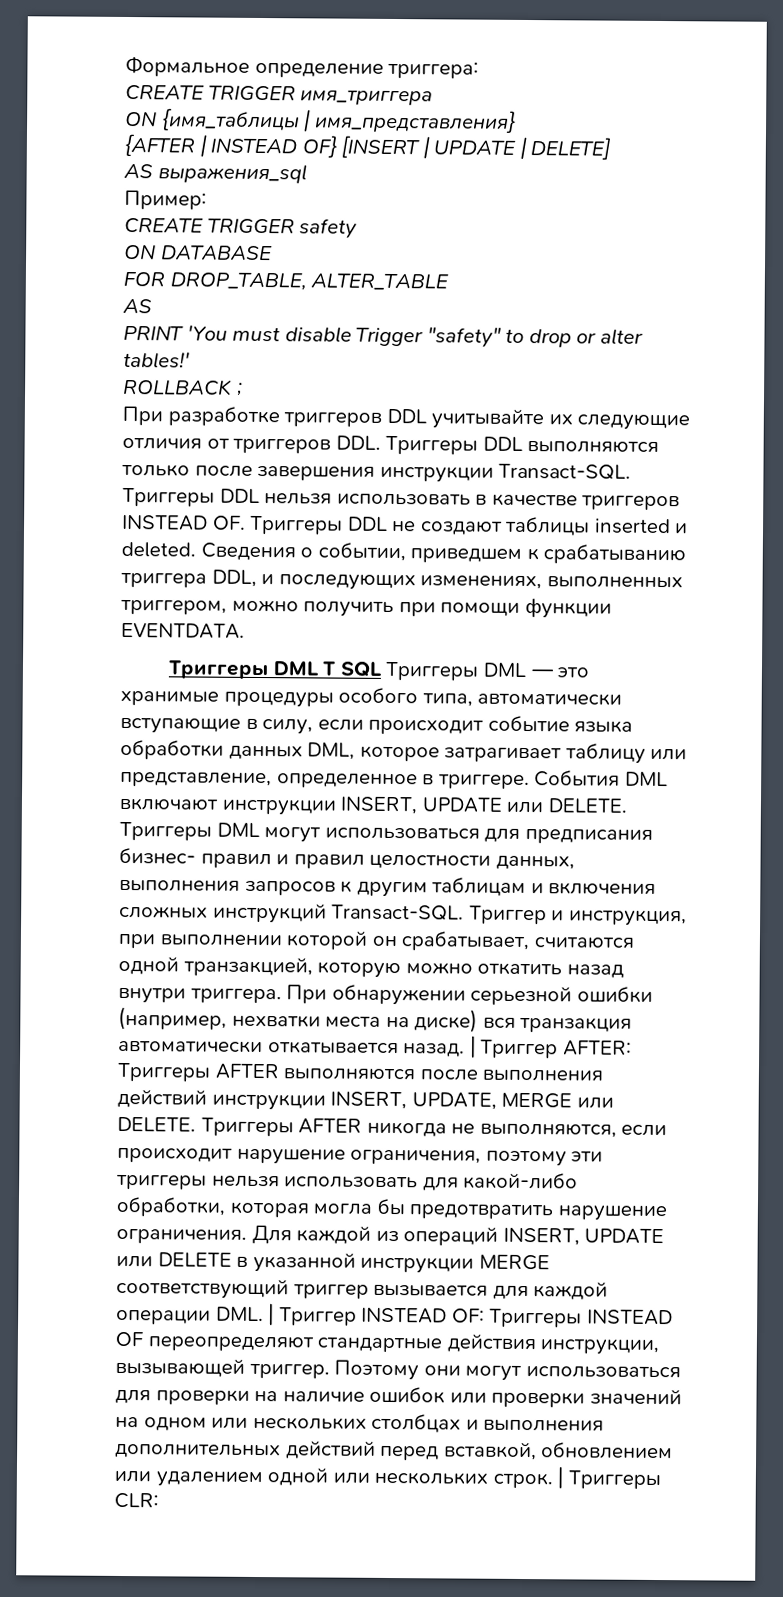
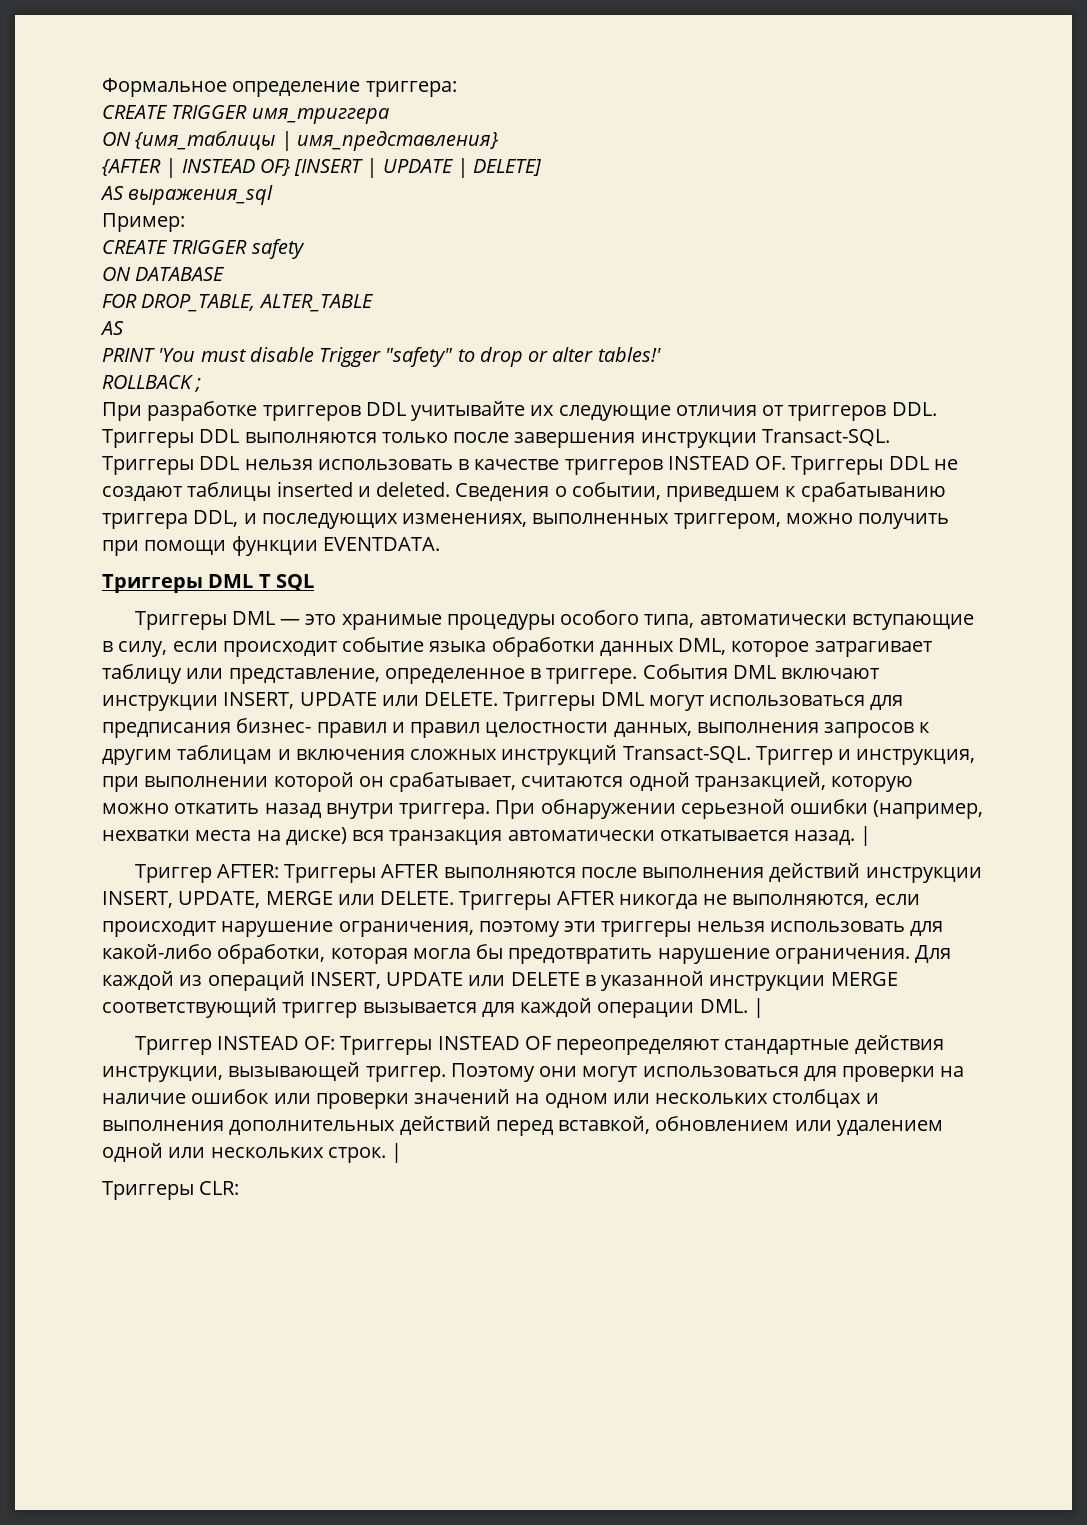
(382, 669) none -> (314, 582) //
(476, 1046) none -> (872, 836) //
(275, 1314) none -> (764, 1008) //
(564, 1477) none -> (403, 1153) //

